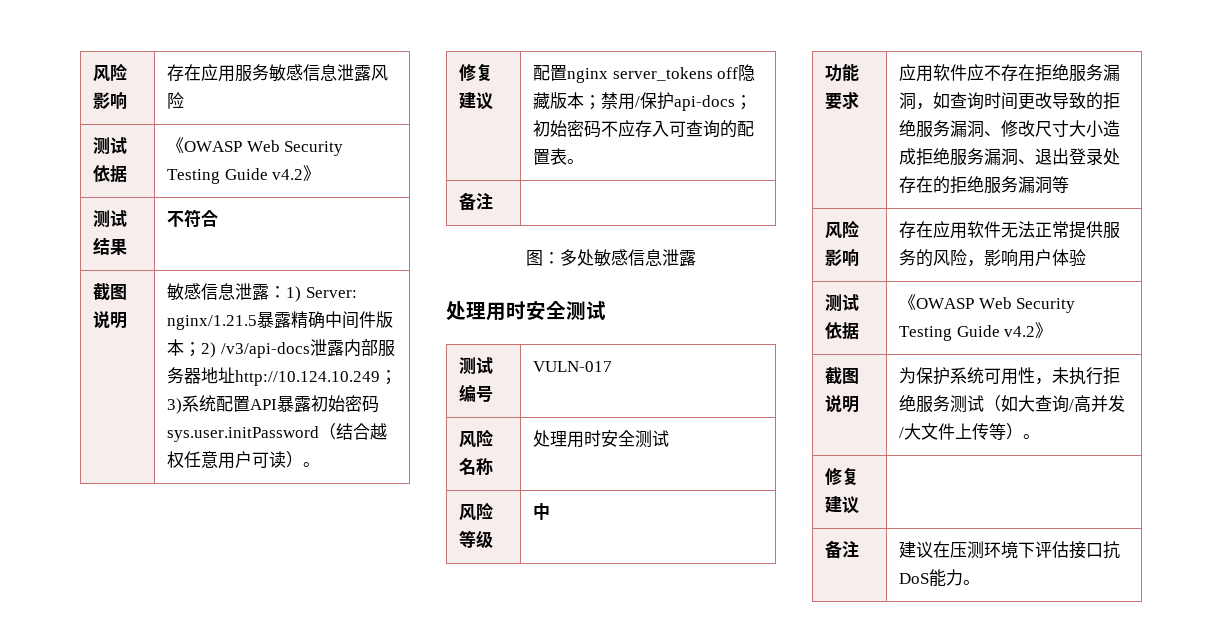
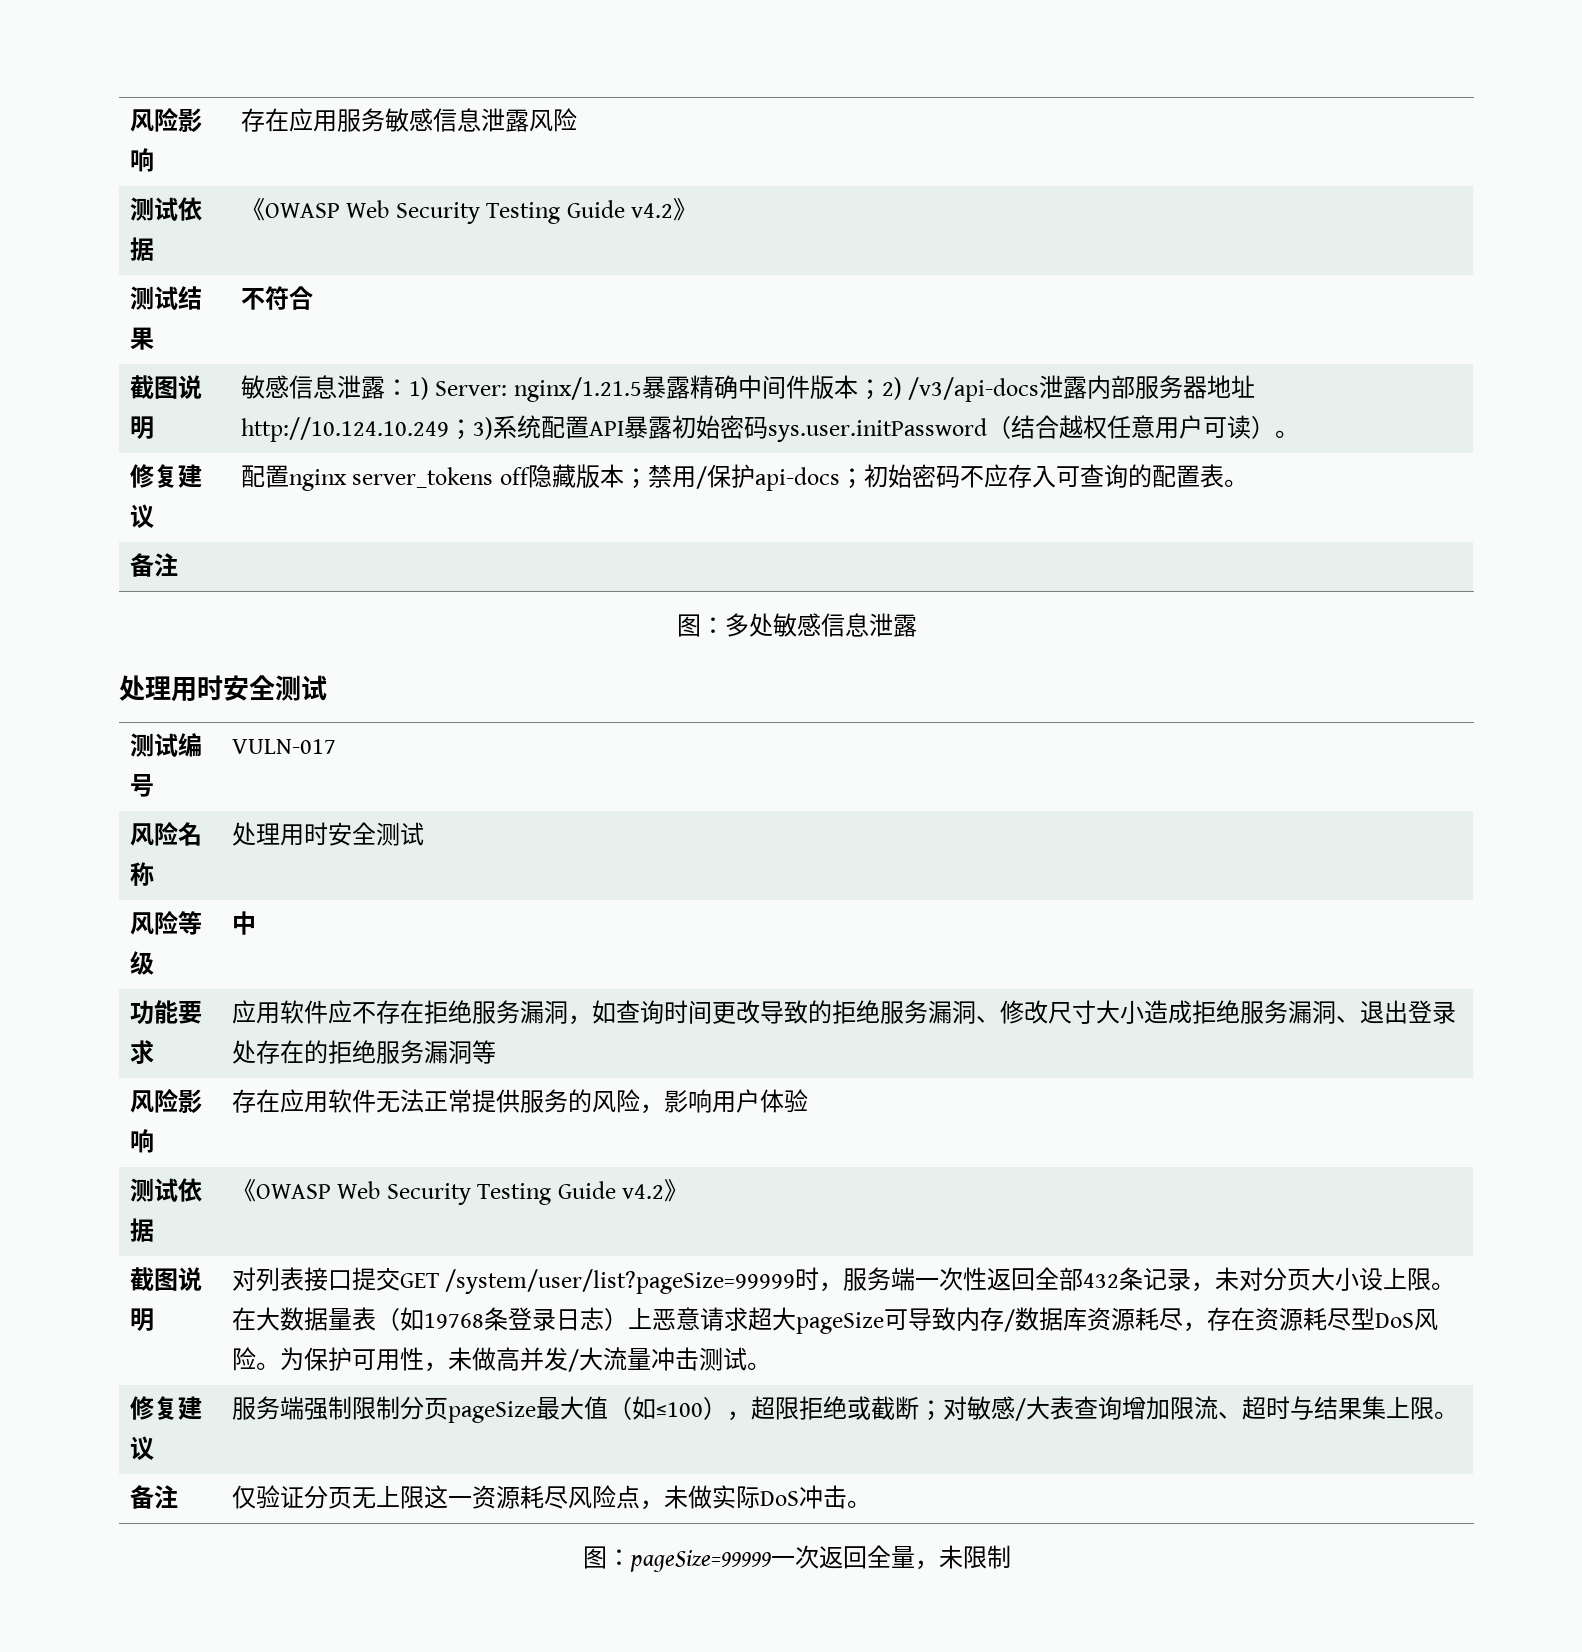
[898,367,1120,385] [898,395,1125,413] [898,423,1040,440] [824,467,859,485] [824,496,859,514] [824,540,859,559] [898,541,1120,559] [898,569,980,587] 为保护系统可用性，未执行拒绝服务测试（如大查询/高并发/大文件上传等）。 // 修复建议 | // 备注 | 建议在压测环境下评估接口抗DoS能力。 -> [231,1267,1456,1294] [231,1307,1438,1334] [231,1347,771,1372] [129,1396,202,1420] [129,1436,154,1461] [231,1396,1458,1423] [129,1485,178,1509] [231,1485,871,1510] [583,1545,1011,1572] 对列表接口提交GET /system/user/list?pageSize=99999时，服务端一次性返回全部432条记录，未对分页大小设上限。在大数据量表（如19768条登录日志）上恶意请求超大pageSize可导致内存/数据库资源耗尽，存在资源耗尽型DoS风险。为保护可用性，未做高并发/大流量冲击测试。 // 修复建议 | 服务端强制限制分页pageSize最大值（如≤100），超限拒绝或截断；对敏感/大表查询增加限流、超时与结果集上限。 // 备注 | 仅验证分页无上限这一资源耗尽风险点，未做实际DoS冲击。 // 图：pageSize=99999一次返回全量，未限制

